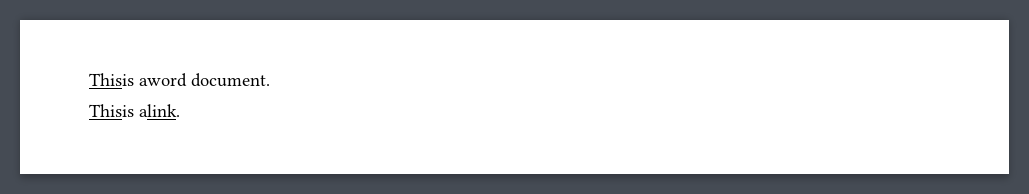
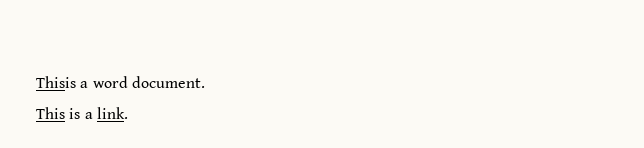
[89,73,187,87] Thisis aword -> [36,76,128,88] Thisis a word
[89,104,180,117] Thisis alink. -> [36,107,128,119] This is a link.

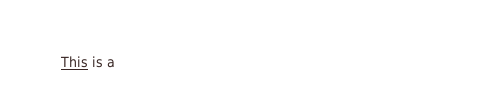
[36,76,205,88] Thisis a word document. // -> (60, 62) none
[96,107,128,119] link. -> (115, 63) none

